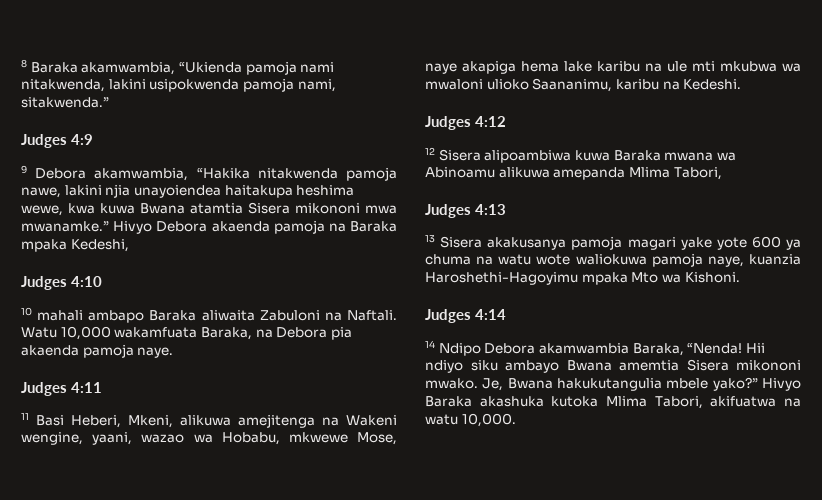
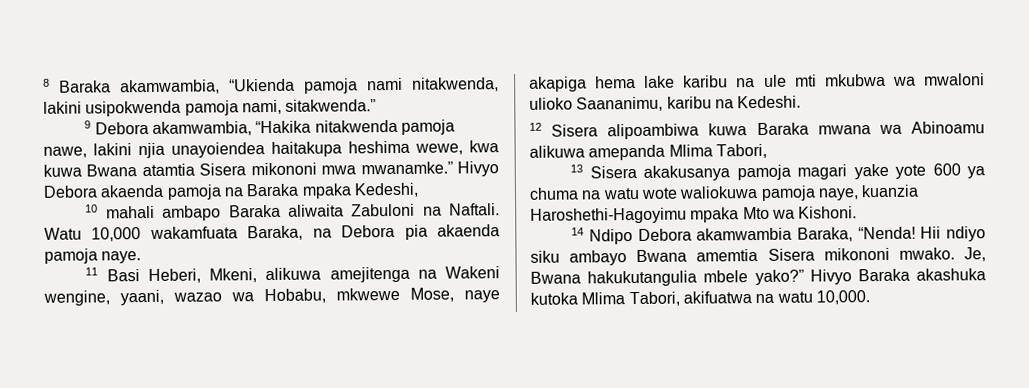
[21,134,94,148] // Judges 4:9 -> (377, 105) none
[21,276,103,290] // Judges 4:10 -> (419, 190) none
[21,382,103,396] // Judges 4:11 -> (142, 257) none
[425,116,507,130] // Judges 4:12 -> (802, 102) none
[425,204,507,218] // Judges 4:13 -> (767, 151) none
[425,309,507,323] // Judges 4:14 -> (858, 212) none

